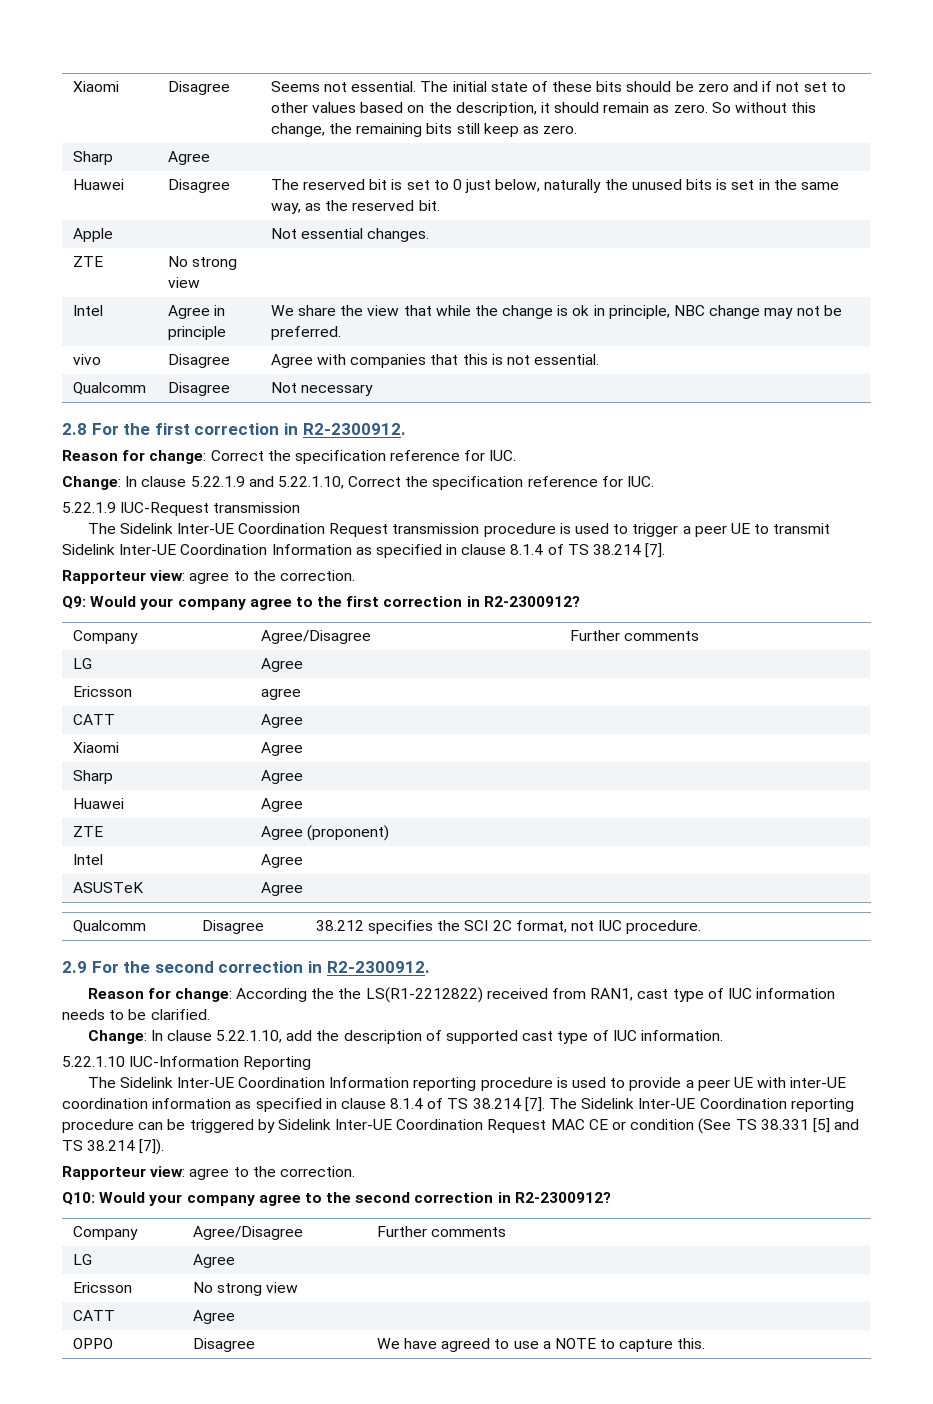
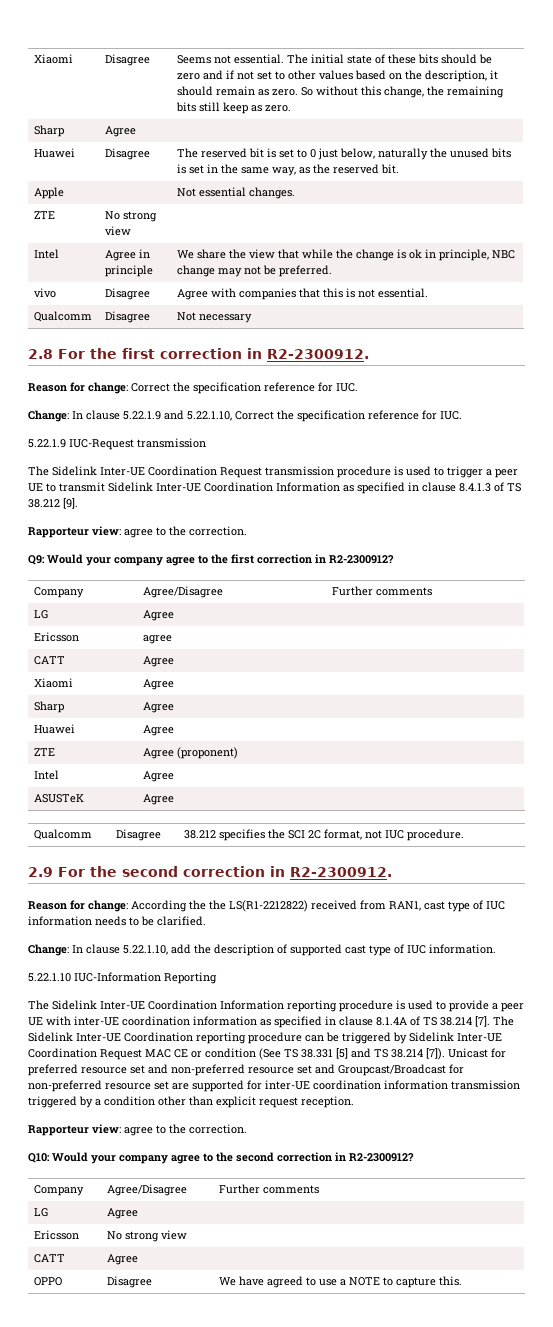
[510,543,666,558] 8.1.4 of TS 38.214 [7]. -> [459,482,521,492] [28,498,78,509] 8.4.1.3 of TS 38.212 [9].
[390,1098,424,1109] 8.1.4 -> [376,1017,407,1026] 8.1.4A
(165, 1147) none -> [448,1048,506,1058] [28,1064,464,1076] [28,1080,520,1092] [28,1096,354,1108] Unicast for preferred resource set and non-preferred resource set and Groupcast/Broadcast for non-preferred resource set are supported for inter-UE coordination information transmission triggered by a condition other than explicit request reception.

